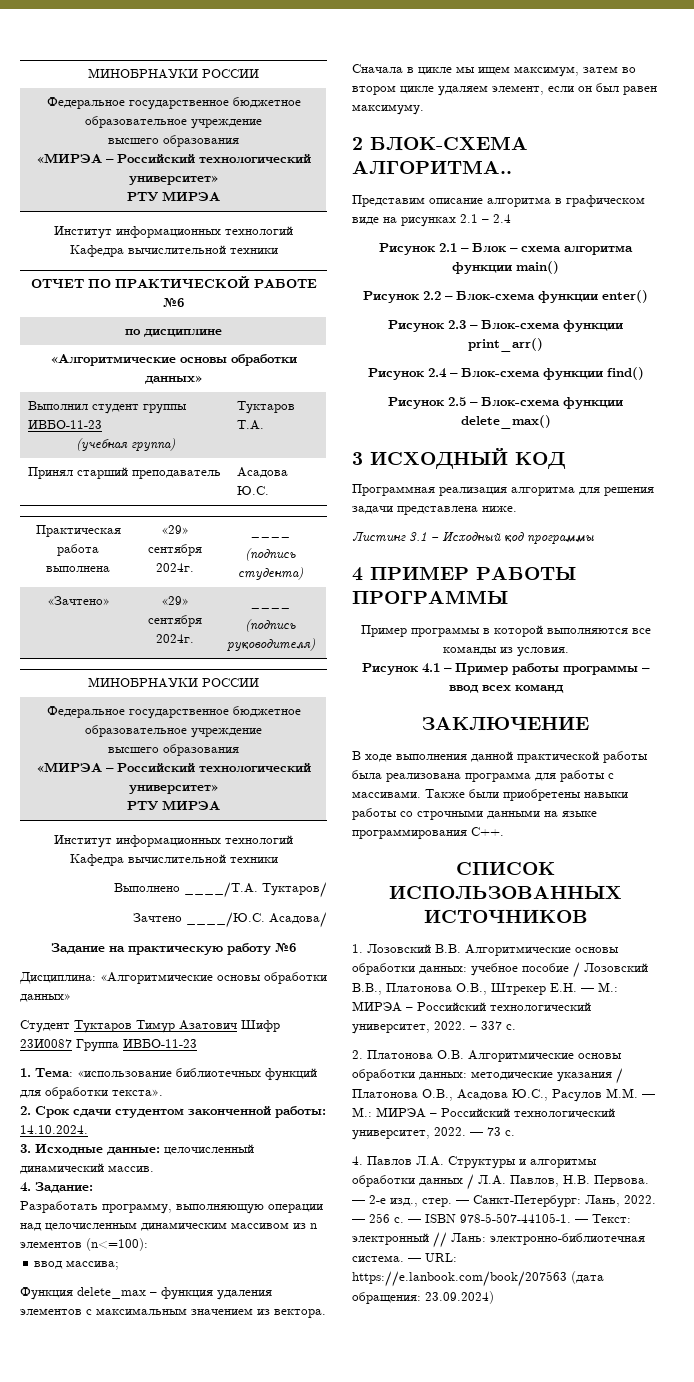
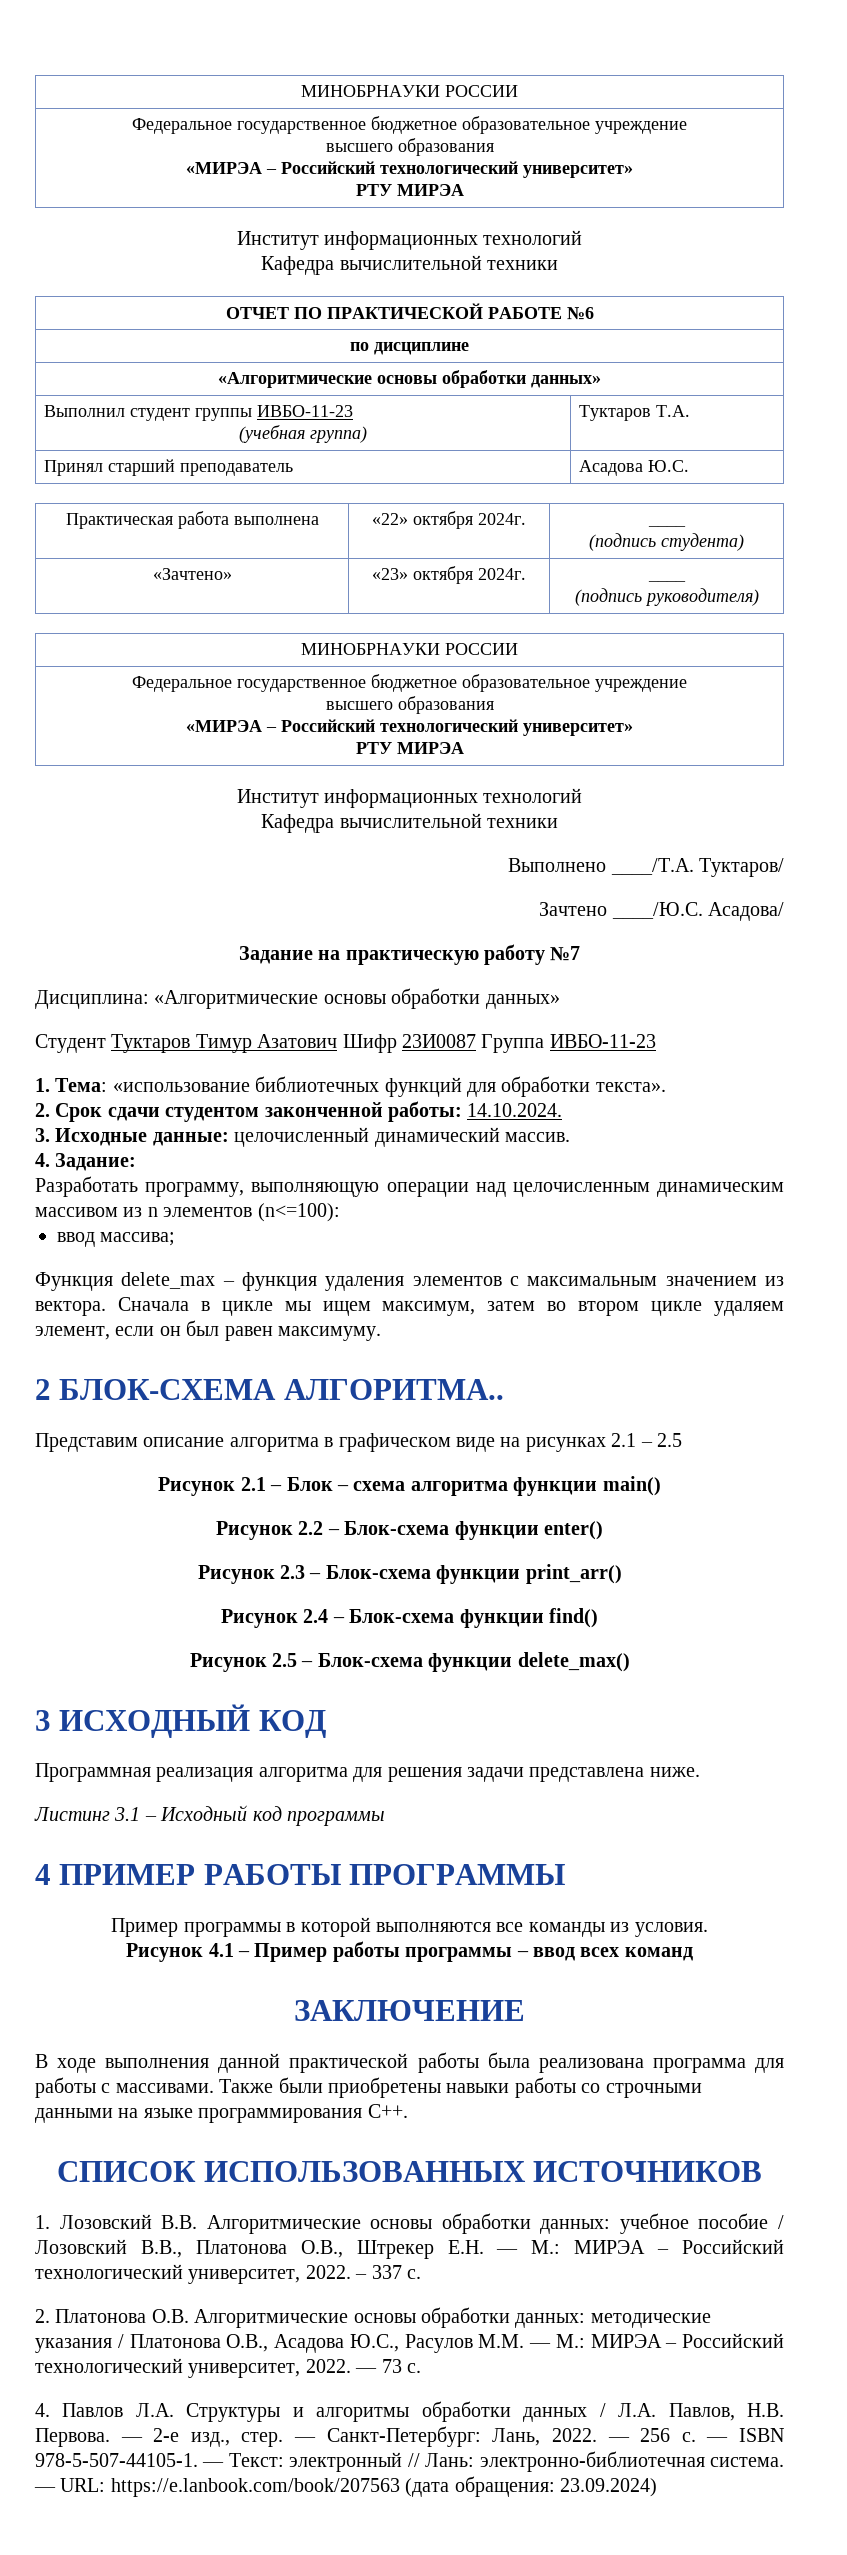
[161,525,189,534] [148,544,202,556] «29» сентября -> [371,511,473,529] «22» октября
[161,596,189,605] [148,615,202,627] «29» сентября -> [371,566,473,584] «23» октября
[275,943,296,952] №6 -> [550,946,581,961] №7
[493,214,511,223] 2.4 -> [656,1433,682,1447] 2.5

